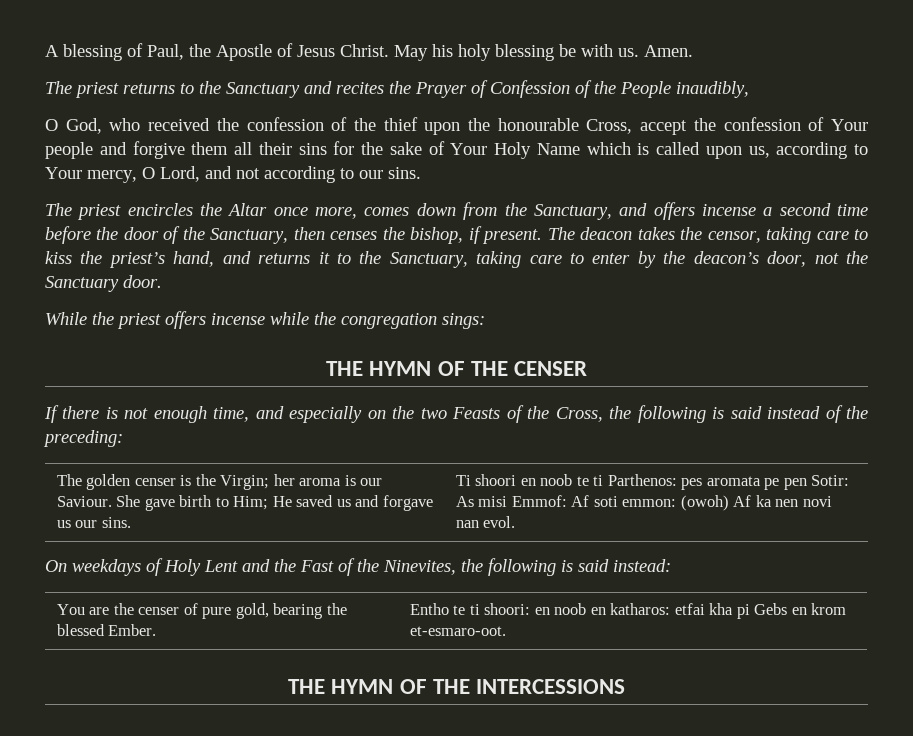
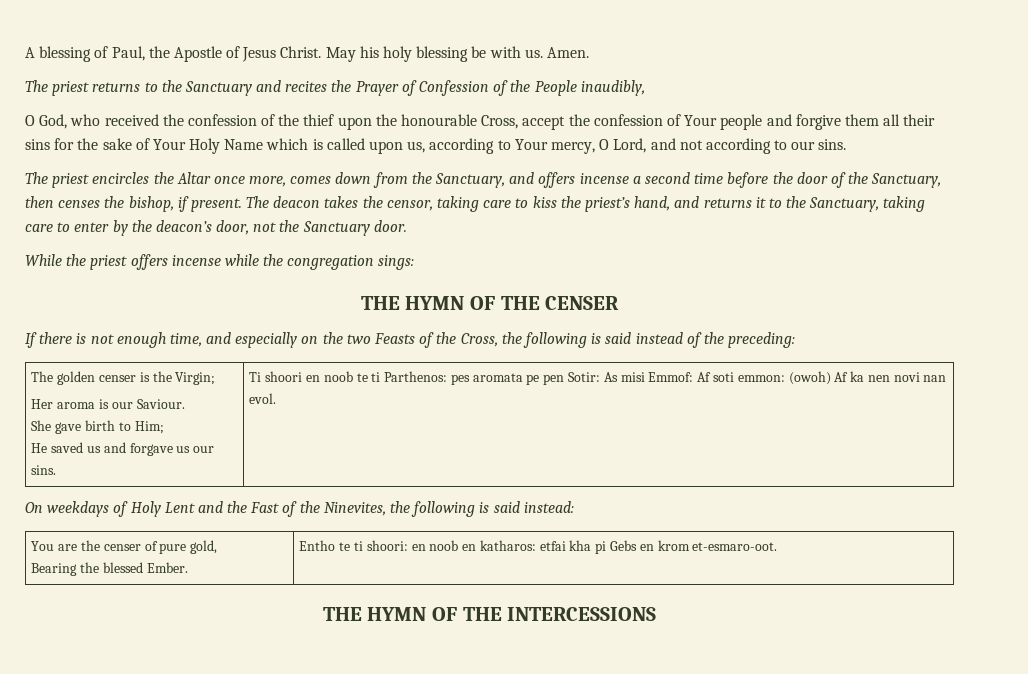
[273,474,295,486] her -> [31,399,54,409] // Her
(113, 501) none -> (185, 404) //
(269, 503) none -> (164, 427) //
[273,603,323,619] bearing -> [31,563,78,576] // Bearing

